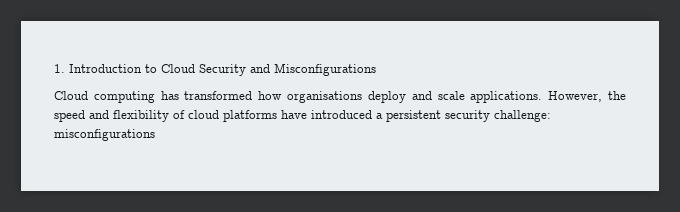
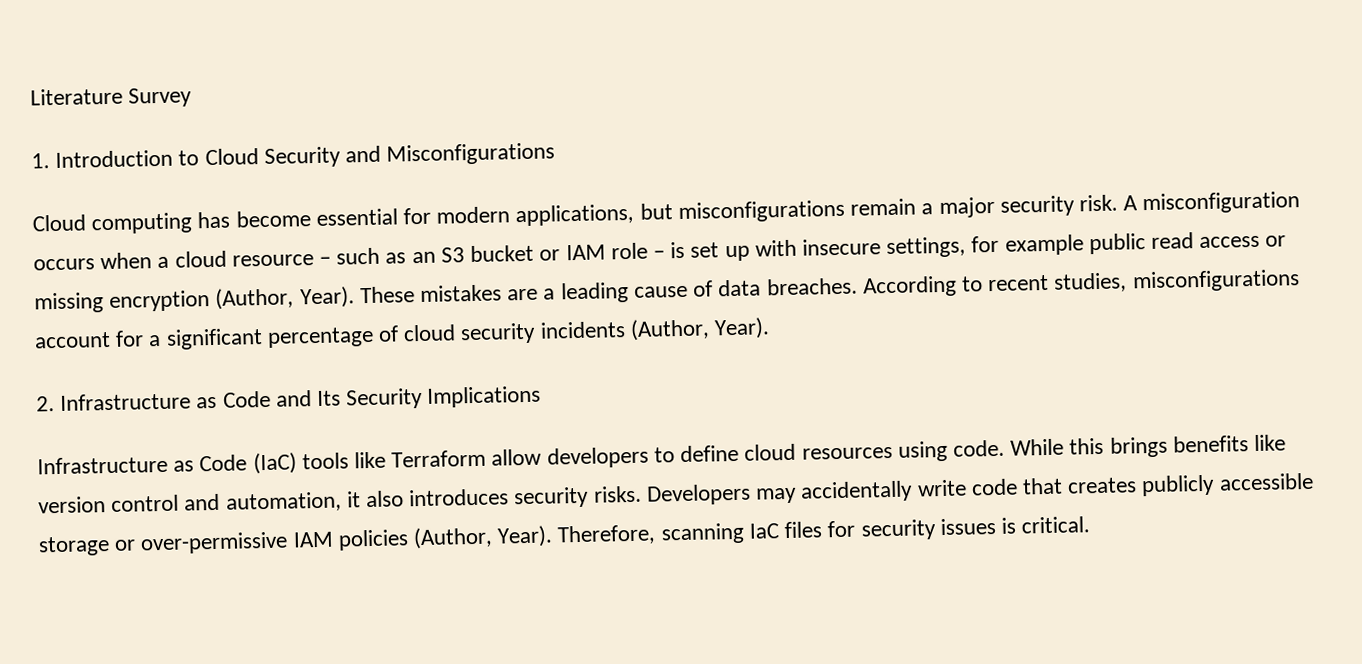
(54, 68) none -> [30,87,193,108] Literature Survey //
[184,91,626,103] [54,110,551,122] [54,129,155,141] transformed how organisations deploy and scale applications. However, the speed and flexibility of cloud platforms have introduced a persistent security challenge: misconfigurations -> [235,191,1301,228] [33,232,1287,271] [34,269,1300,314] [34,317,771,350] [36,385,542,412] [37,434,1286,475] [38,472,1314,514] [38,516,1091,557] become essential for modern applications, but misconfigurations remain a major security risk. A misconfiguration occurs when a cloud resource – such as an S3 bucket or IAM role – is set up with insecure settings, for example public read access or missing encryption (Author, Year). These mistakes are a leading cause of data breaches. According to recent studies, misconfigurations account for a significant percentage of cloud security incidents (Author, Year). // 2. Infrastructure as Code and Its Security Implications // Infrastructure as Code (IaC) tools like Terraform allow developers to define cloud resources using code. While this brings benefits like version control and automation, it also introduces security risks. Developers may accidentally write code that creates publicly accessible storage or over-permissive IAM policies (Author, Year). Therefore, scanning IaC files for security issues is critical.

